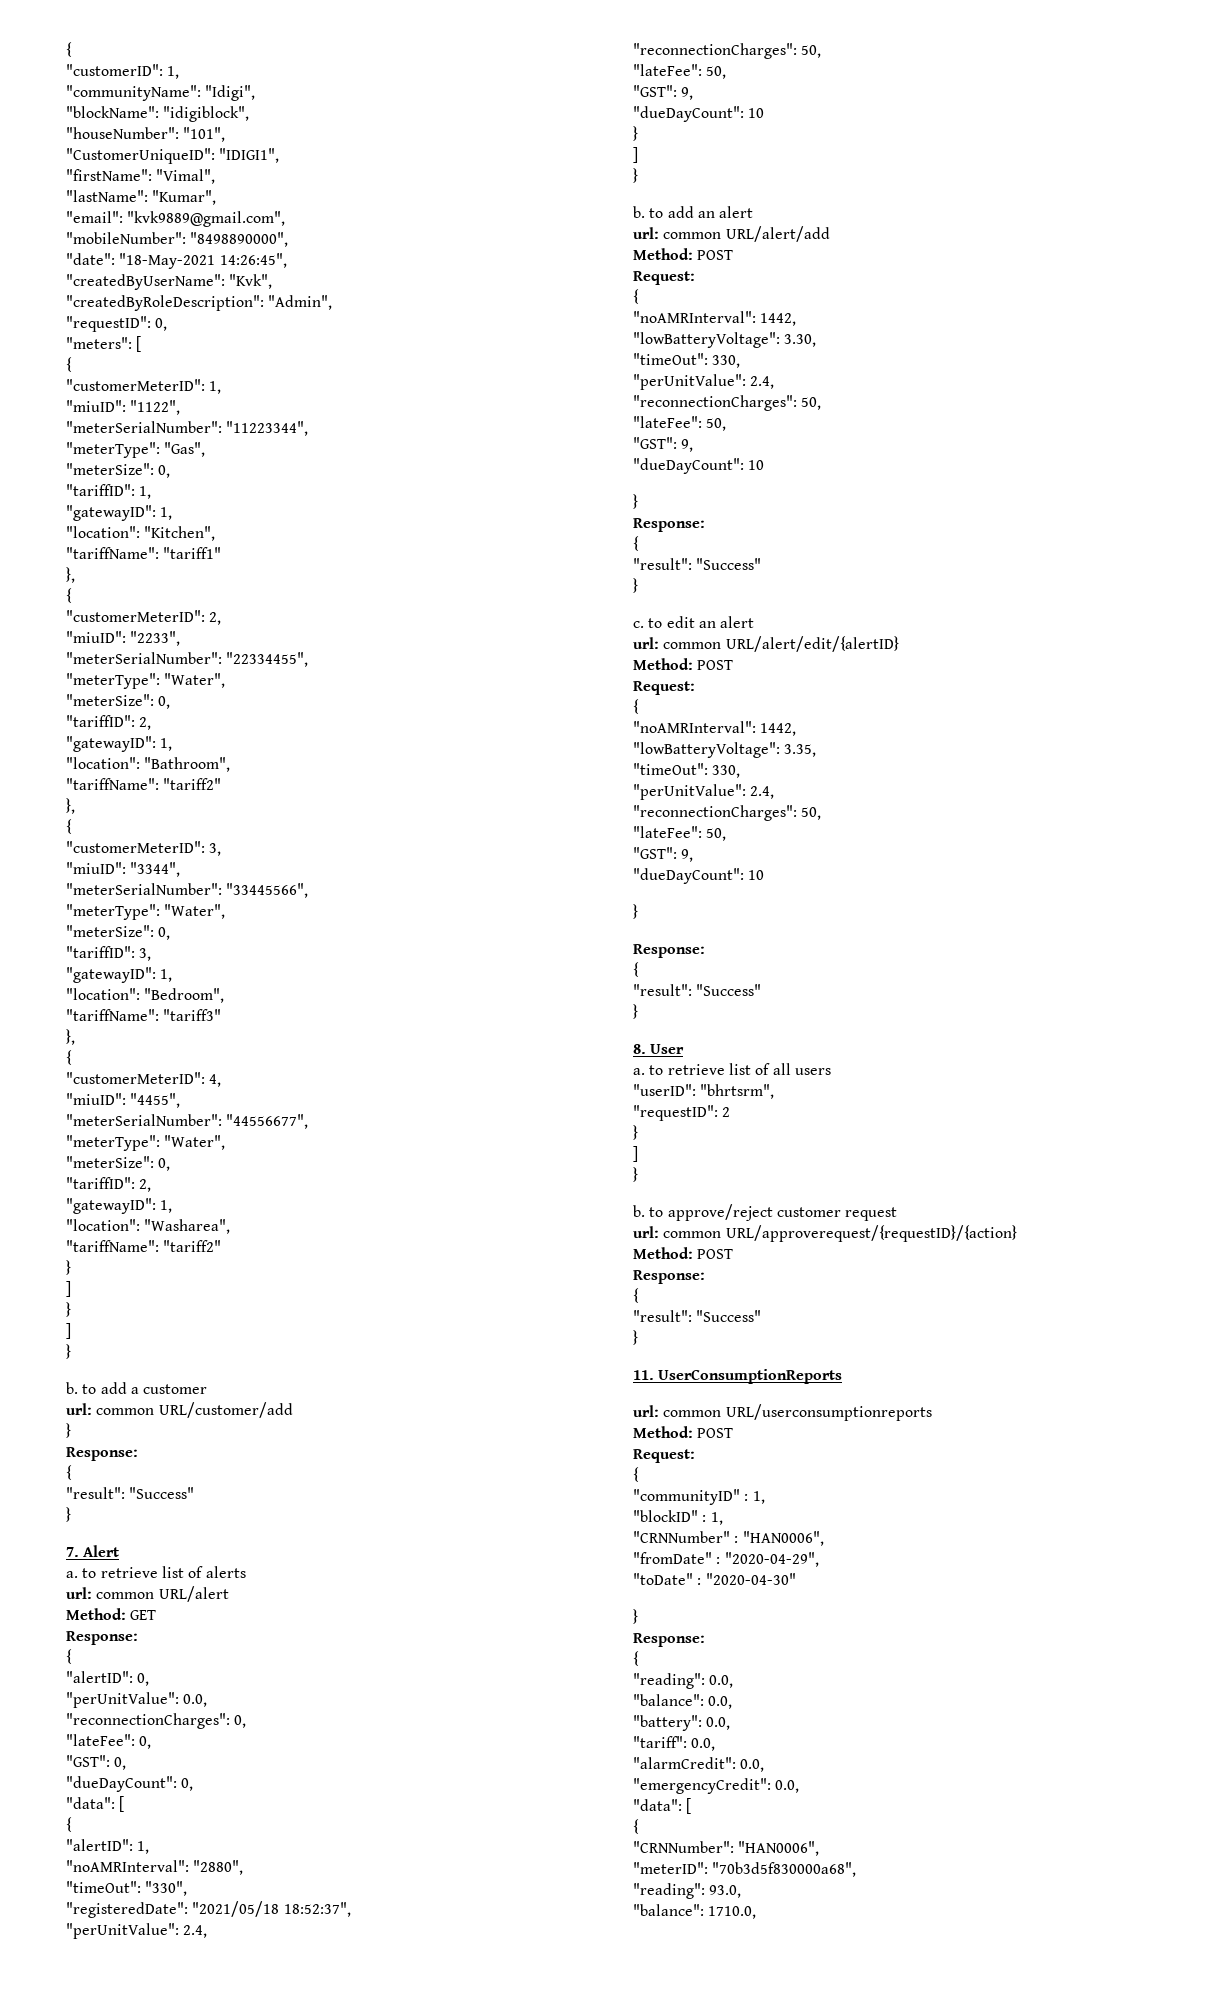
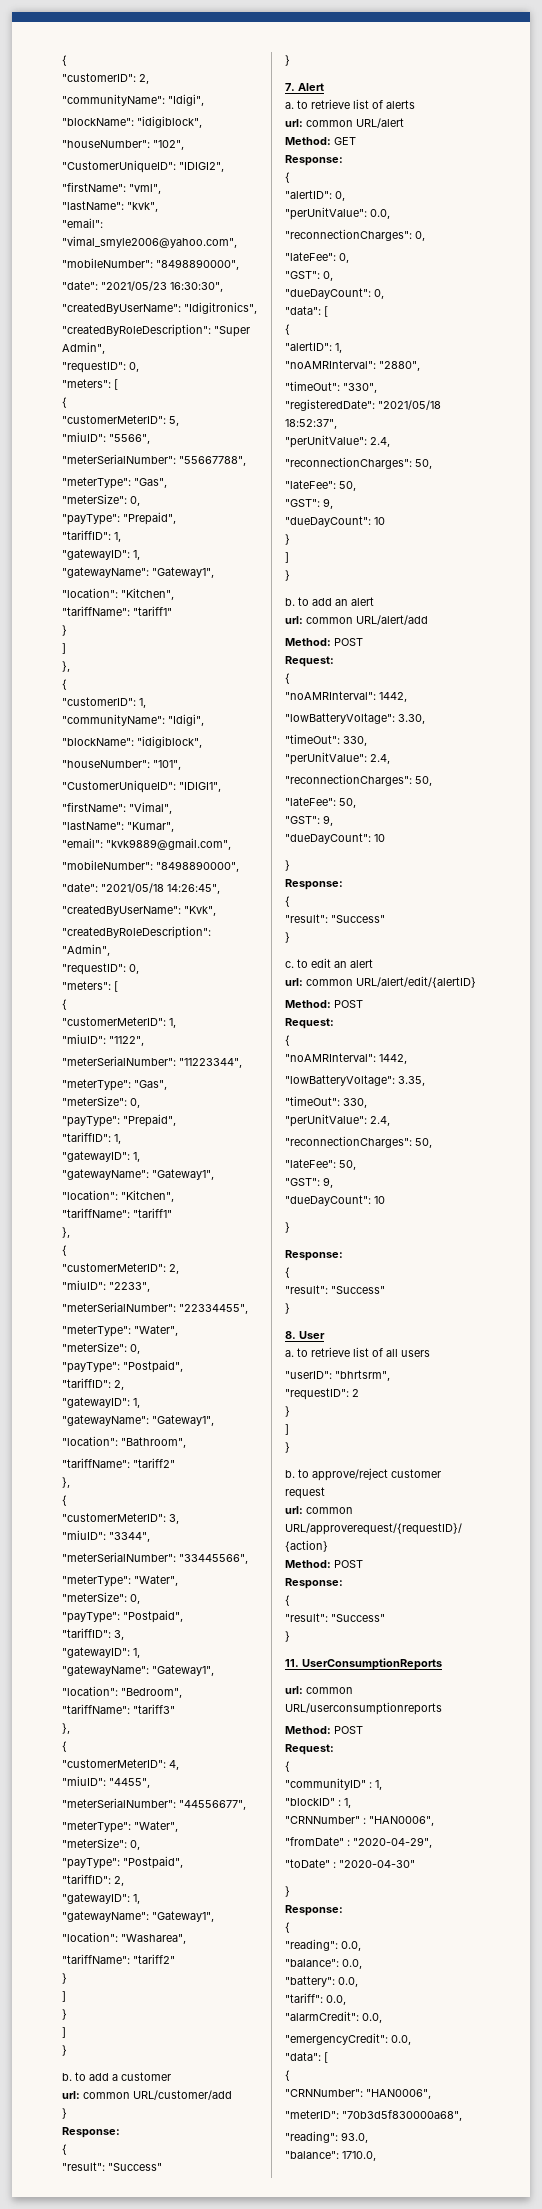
[66,42,72,57] { -> [62,55,67,66] [62,73,149,84] [62,94,204,106] [62,116,202,128] [62,140,184,150] [62,160,224,173] [62,182,161,194] [62,201,158,212] [62,218,103,228] [62,236,237,248] [62,258,239,270] [62,281,223,292] [62,302,257,314] [62,324,250,337] [62,342,105,354] [62,361,139,373] [62,379,118,390] [62,397,67,408] [62,415,179,426] [62,432,150,444] [62,454,246,466] [62,477,167,489] [62,494,140,506] [62,512,176,525] [62,530,121,542] [62,549,140,560] [62,567,214,578] [62,588,174,600] [62,606,172,616] [62,625,67,636] [62,643,66,654] [62,661,70,672] [62,679,67,690] { // "customerID": 2, // "communityName": "Idigi", // "blockName": "idigiblock", // "houseNumber": "102", // "CustomerUniqueID": "IDIGI2", // "firstName": "vml", // "lastName": "kvk", // "email": "vimal_smyle2006@yahoo.com", // "mobileNumber": "8498890000", // "date": "2021/05/23 16:30:30", // "createdByUserName": "Idigitronics", // "createdByRoleDescription": "Super Admin", // "requestID": 0, // "meters": [ // { // "customerMeterID": 5, // "miuID": "5566", // "meterSerialNumber": "55667788", // "meterType": "Gas", // "meterSize": 0, // "payType": "Prepaid", // "tariffID": 1, // "gatewayID": 1, // "gatewayName": "Gateway1", // "location": "Kitchen", // "tariffName": "tariff1" // } // ] // }, // {
[119,253,216,269] "18-May-2021 -> [101,883,164,893] "2021/05/18
[66,484,152,499] [66,505,173,521] // "tariffID": 1, // "gatewayID": 1, -> [62,1114,176,1127] [62,1132,121,1144] [62,1151,140,1162] [62,1169,214,1180] // "payType": "Prepaid", // "tariffID": 1, // "gatewayID": 1, // "gatewayName": "Gateway1",
[66,715,152,730] [66,736,173,752] // "tariffID": 2, // "gatewayID": 1, -> [62,1360,183,1373] [62,1378,124,1390] [62,1397,140,1408] [62,1415,214,1426] // "payType": "Postpaid", // "tariffID": 2, // "gatewayID": 1, // "gatewayName": "Gateway1",
(171, 933) none -> [62,1610,183,1623] // "payType": "Postpaid",
(173, 975) none -> [62,1665,214,1676] // "gatewayName": "Gateway1",
[66,1177,152,1192] [66,1198,173,1214] // "tariffID": 2, // "gatewayID": 1, -> [62,1856,183,1869] [62,1874,124,1886] [62,1893,140,1904] [62,1911,214,1922] // "payType": "Postpaid", // "tariffID": 2, // "gatewayID": 1, // "gatewayName": "Gateway1",

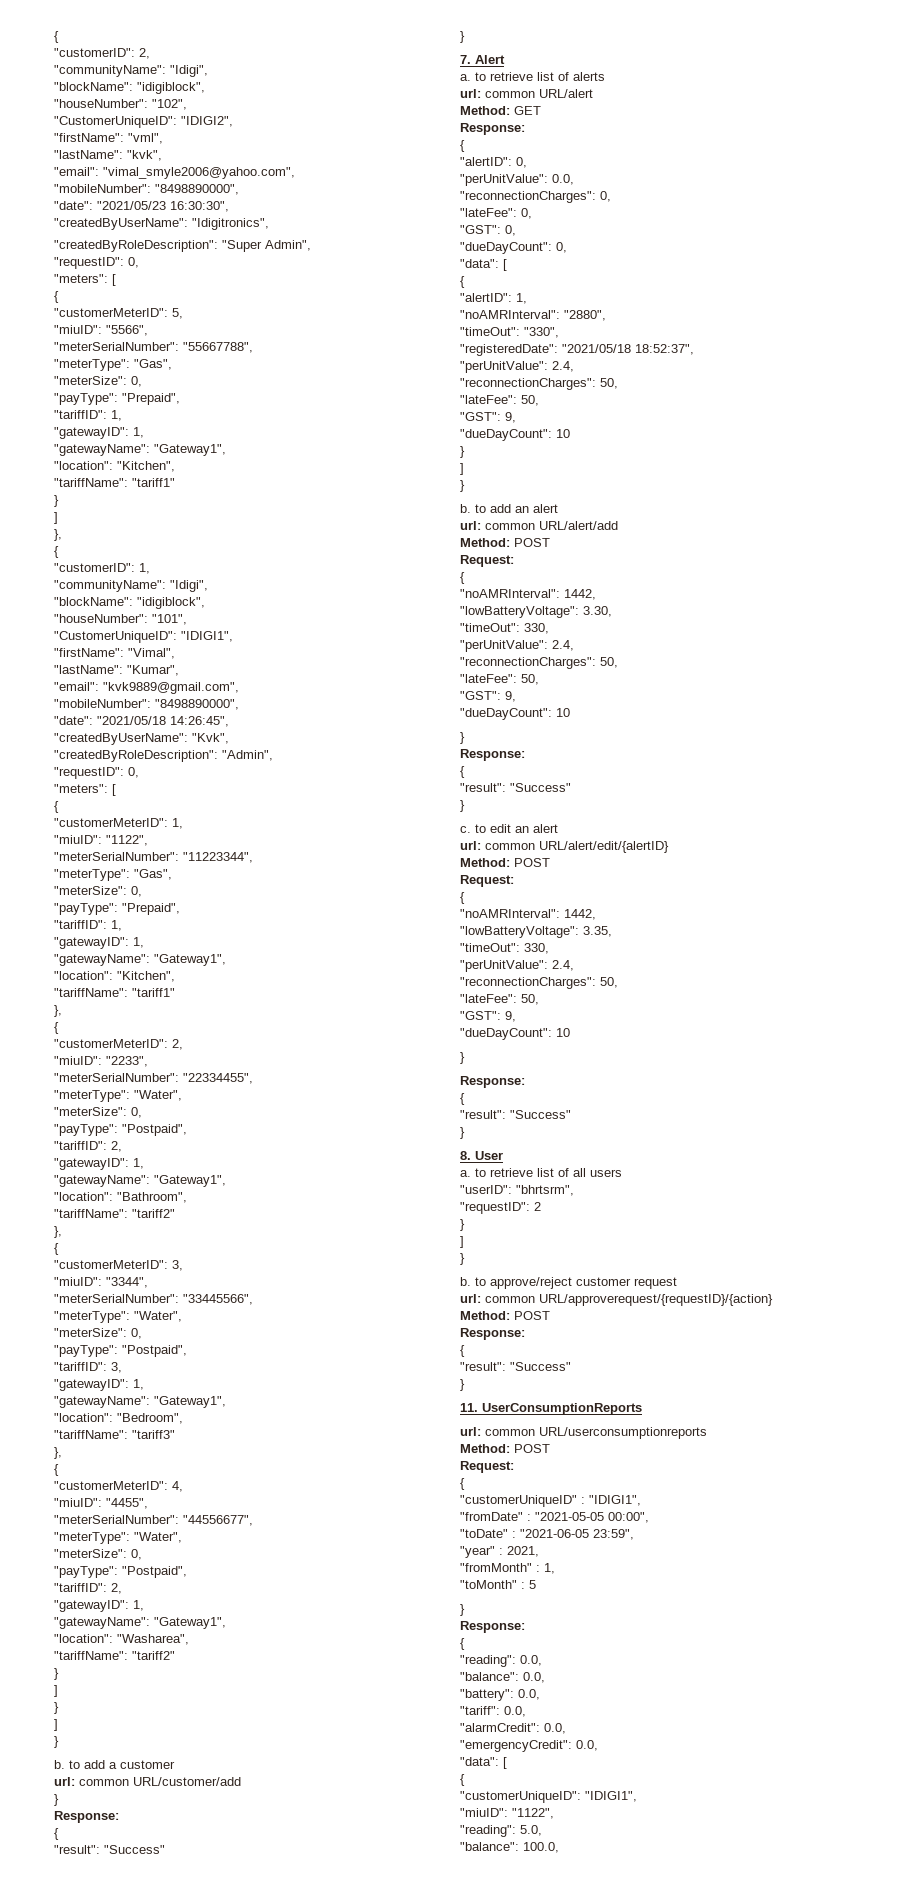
[285,1778,382,1790] [285,1798,351,1808] [285,1816,434,1826] [285,1837,432,1848] [285,1859,415,1868] "communityID" : 1, // "blockID" : 1, // "CRNNumber" : "HAN0006", // "fromDate" : "2020-04-29", // "toDate" : "2020-04-30" -> [460,1495,641,1507] [460,1512,649,1523] [460,1529,634,1540] [460,1546,539,1558] [460,1563,555,1574] [460,1580,536,1589] "customerUniqueID" : "IDIGI1", // "fromDate" : "2021-05-05 00:00", // "toDate" : "2021-06-05 23:59", // "year" : 2021, // "fromMonth" : 1, // "toMonth" : 5
[285,2089,431,2099] [285,2110,462,2121] [285,2131,368,2143] [285,2151,376,2161] "CRNNumber": "HAN0006", // "meterID": "70b3d5f830000a68", // "reading": 93.0, // "balance": 1710.0, -> [460,1791,637,1803] [460,1808,554,1819] [460,1825,542,1837] [460,1842,559,1853] "customerUniqueID": "IDIGI1", // "miuID": "1122", // "reading": 5.0, // "balance": 100.0,

